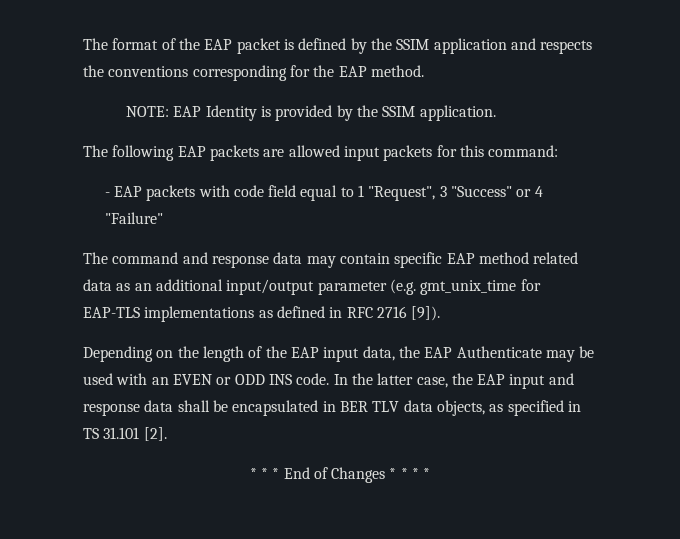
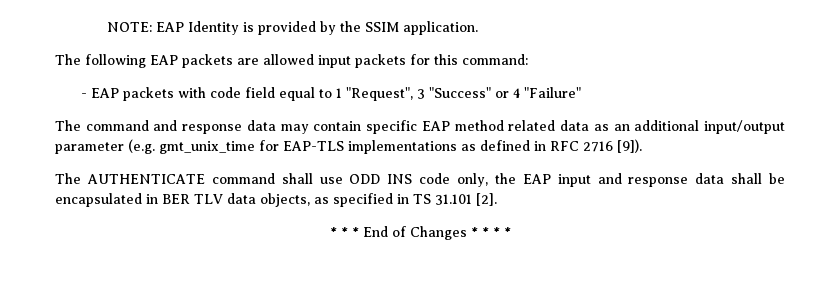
[83,38,593,54] [83,65,424,81] The format of the EAP packet is defined by the SSIM application and respects the conventions corresponding for the EAP method. // -> (106, 27) none
[83,346,595,362] [83,373,448,388] Depending on the length of the EAP input data, the EAP Authenticate may be used with an EVEN or ODD INS code. In the latter case, -> [55,173,488,187] The AUTHENTICATE command shall use ODD INS code only,

